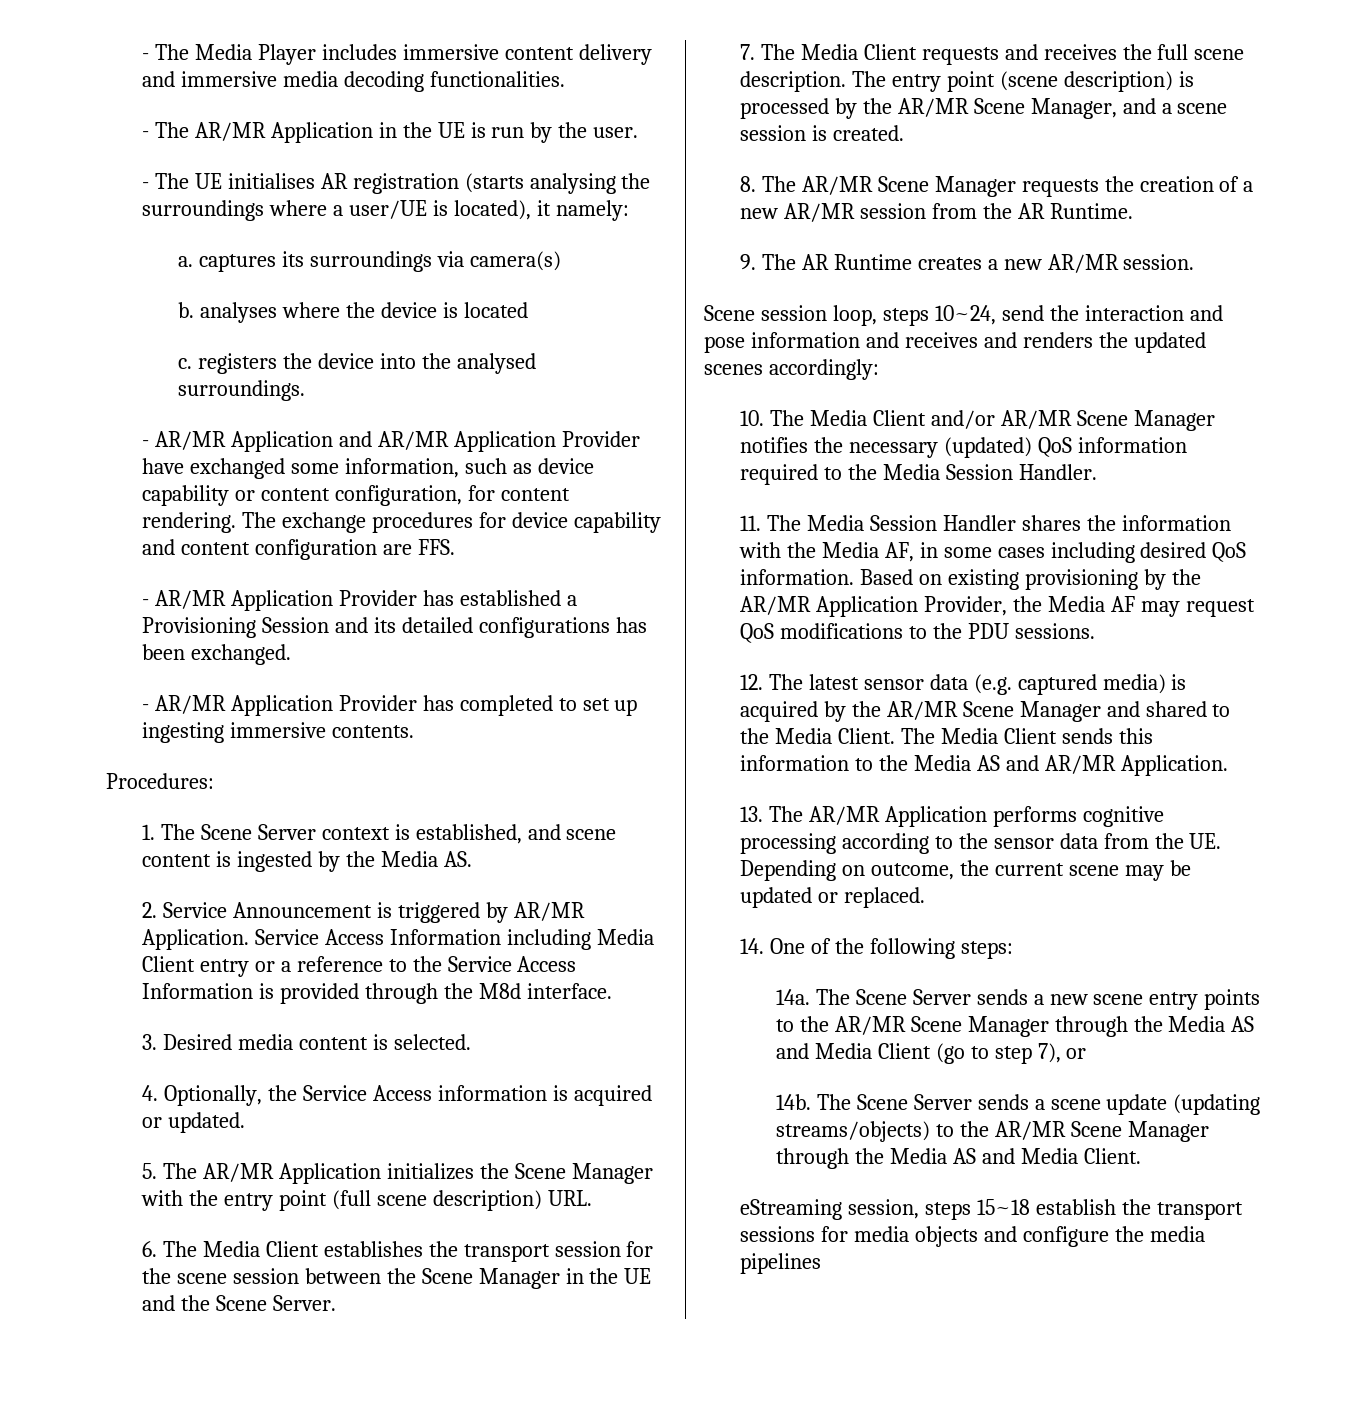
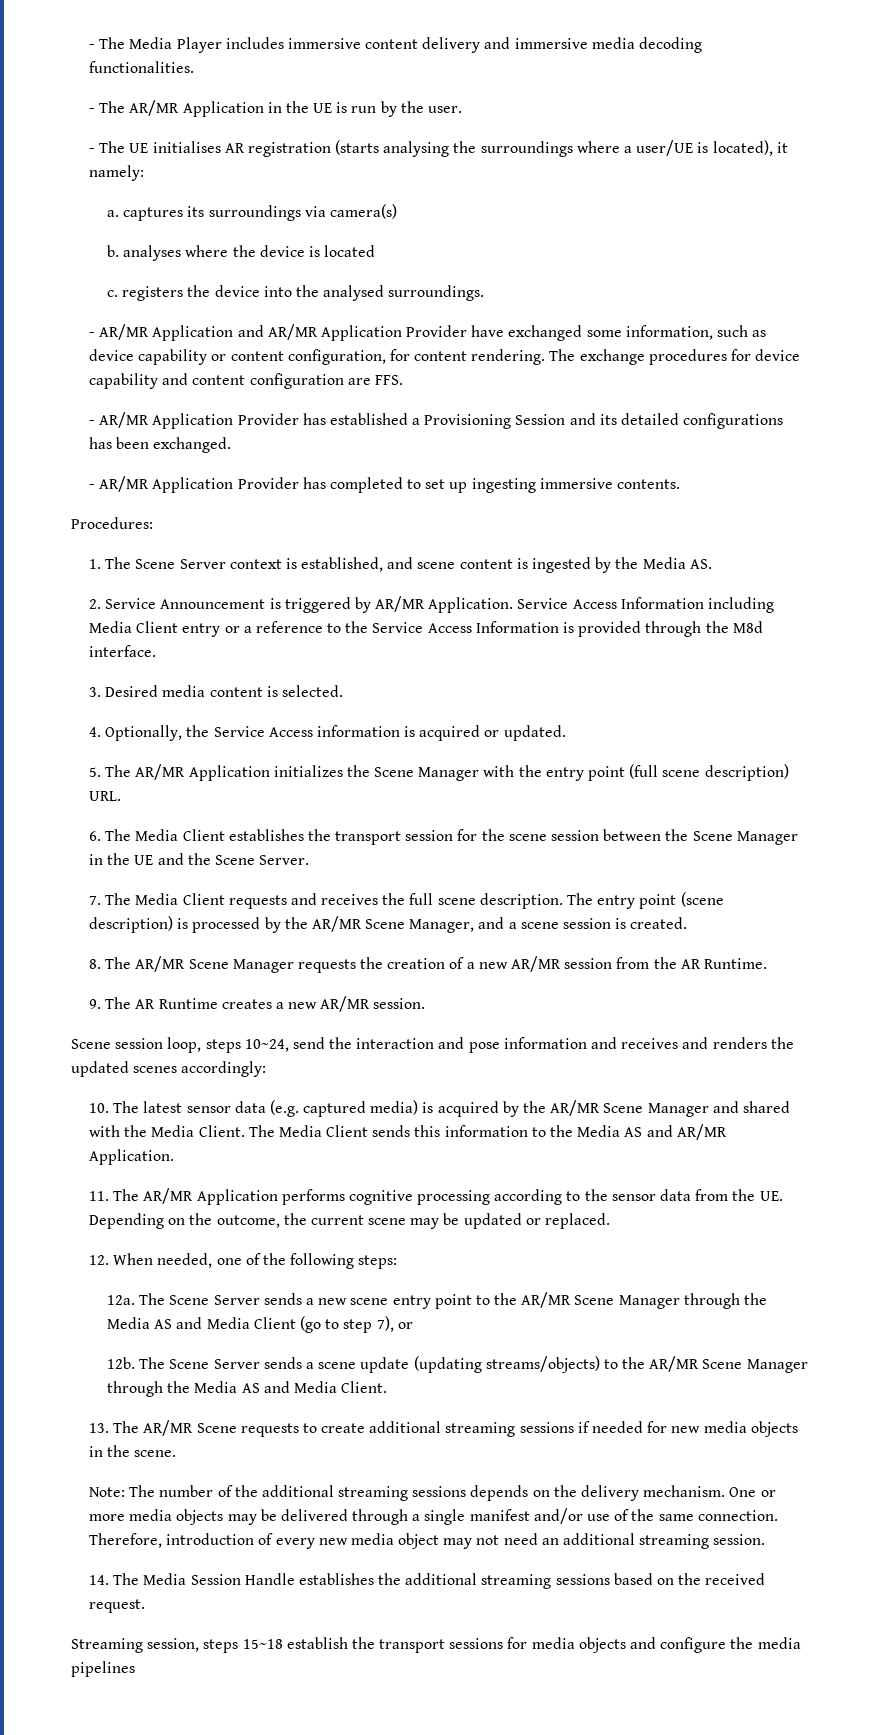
[809,410,1215,431] [739,437,1187,458] [739,464,1097,485] [739,515,1231,531] [738,542,1247,563] [739,569,1201,590] [739,596,1255,617] [739,623,1095,643] [739,674,803,690] Media Client and/or AR/MR Scene Manager notifies the necessary (updated) QoS information required to the Media Session Handler. // 11. The Media Session Handler shares the information with the Media AF, in some cases including desired QoS information. Based on existing provisioning by the AR/MR Application Provider, the Media AF may request QoS modifications to the PDU sessions. // 12. The -> (140, 1107) none
[1212,704,1231,717] to -> [89,1125,121,1137] with
[739,806,763,822] 13. -> [89,1191,110,1201] 11.
(865, 870) none -> [189,1213,213,1225] the
[739,938,805,954] 14. One -> [89,1253,242,1268] 12. When needed, one
[775,989,810,1005] 14a. -> [107,1295,136,1305] 12a.
[1204,989,1261,1010] points -> [434,1294,472,1309] point
[775,1094,811,1110] 14b. -> [107,1357,136,1369] 12b.
[739,1199,842,1220] eStreaming -> [89,1420,798,1437] [89,1445,177,1457] [89,1485,776,1501] [89,1508,778,1525] [89,1533,766,1549] [89,1573,766,1589] [89,1599,146,1613] [71,1638,143,1653] 13. The AR/MR Scene requests to create additional streaming sessions if needed for new media objects in the scene. // Note: The number of the additional streaming sessions depends on the delivery mechanism. One or more media objects may be delivered through a single manifest and/or use of the same connection. Therefore, introduction of every new media object may not need an additional streaming session. // 14. The Media Session Handle establishes the additional streaming sessions based on the received request. // Streaming

